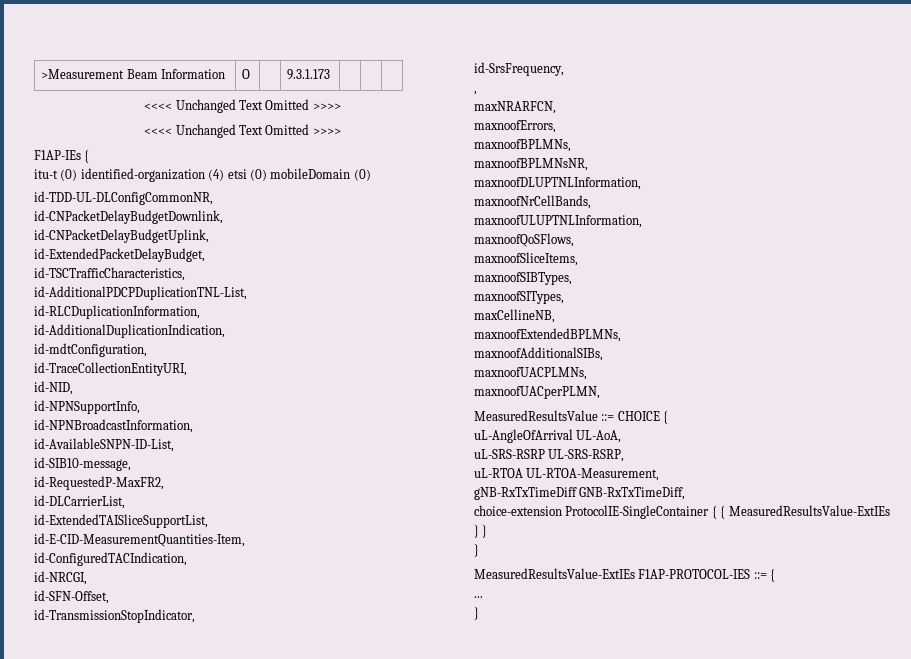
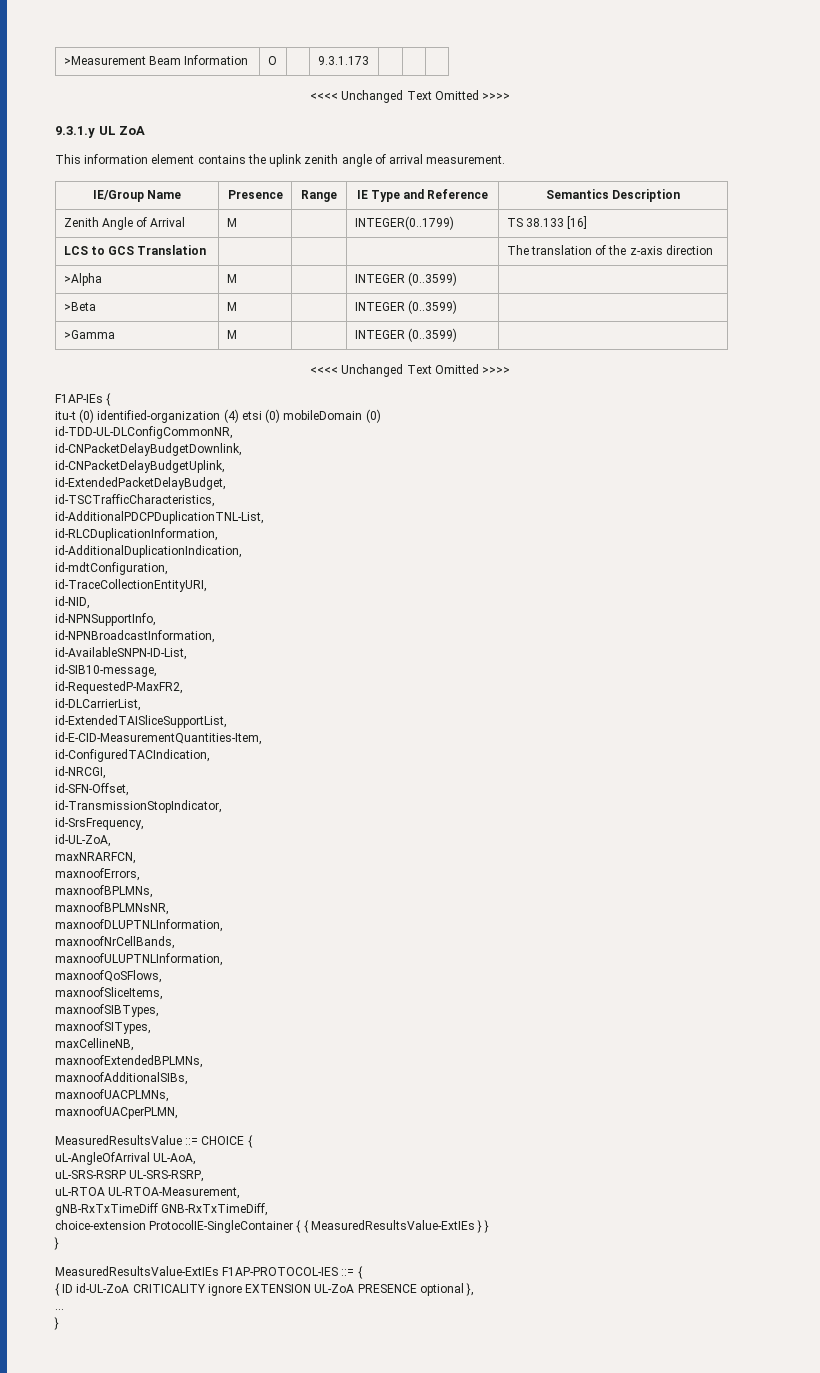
(341, 106) none -> [55,126,146,138] [55,154,506,167] [92,190,182,202] [227,190,283,199] [301,190,337,202] [356,189,489,202] [545,189,681,202] [63,217,186,230] [226,218,237,227] [354,216,454,230] [506,216,588,229] [63,245,207,255] [506,245,713,255] [63,273,102,286] [226,274,237,283] [354,272,457,286] [63,302,96,311] [226,302,237,311] [354,300,457,314] [63,330,115,339] [226,330,237,339] [354,328,457,342] // 9.3.1.y UL ZoA // This information element contains the uplink zenith angle of arrival measurement. // IE/Group Name | Presence | Range | IE Type and Reference | Semantics Description // Zenith Angle of Arrival | M | | INTEGER(0..1799) | TS 38.133 [16] // LCS to GCS Translation | | | | The translation of the z-axis direction // >Alpha | M | | INTEGER (0..3599) | // >Beta | M | | INTEGER (0..3599) | // >Gamma | M | | INTEGER (0..3599) |
[474,91,477,95] , -> [55,834,111,847] id-UL-ZoA,
(776, 575) none -> [55,1283,475,1296] // { ID id-UL-ZoA CRITICALITY ignore EXTENSION UL-ZoA PRESENCE optional },

